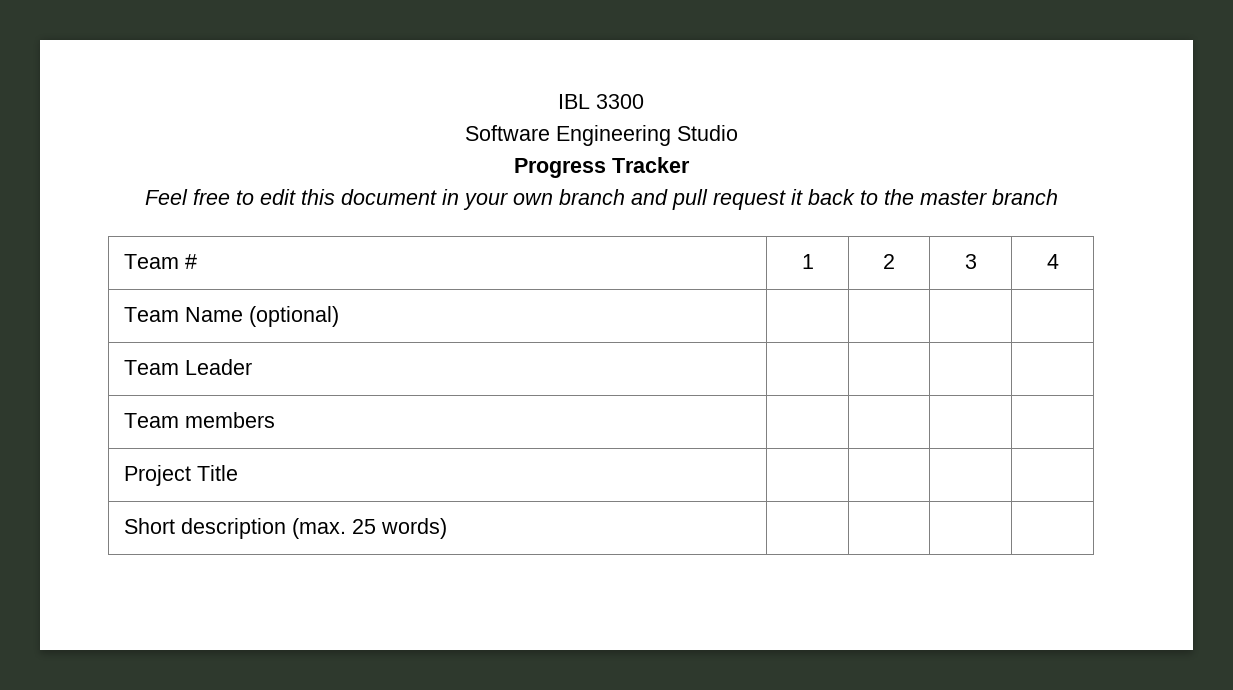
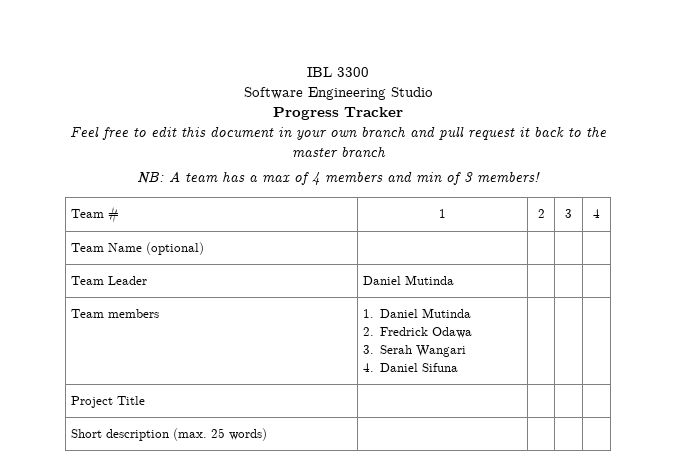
(1058, 197) none -> [137,171,540,185] // NB: A team has a max of 4 members and min of 3 members!
(252, 367) none -> [362,275,454,285] Daniel Mutinda
(275, 420) none -> [362,308,472,318] [362,327,473,338] [362,345,467,357] [362,363,459,372] 1. Daniel Mutinda // 2. Fredrick Odawa // 3. Serah Wangari // 4. Daniel Sifuna

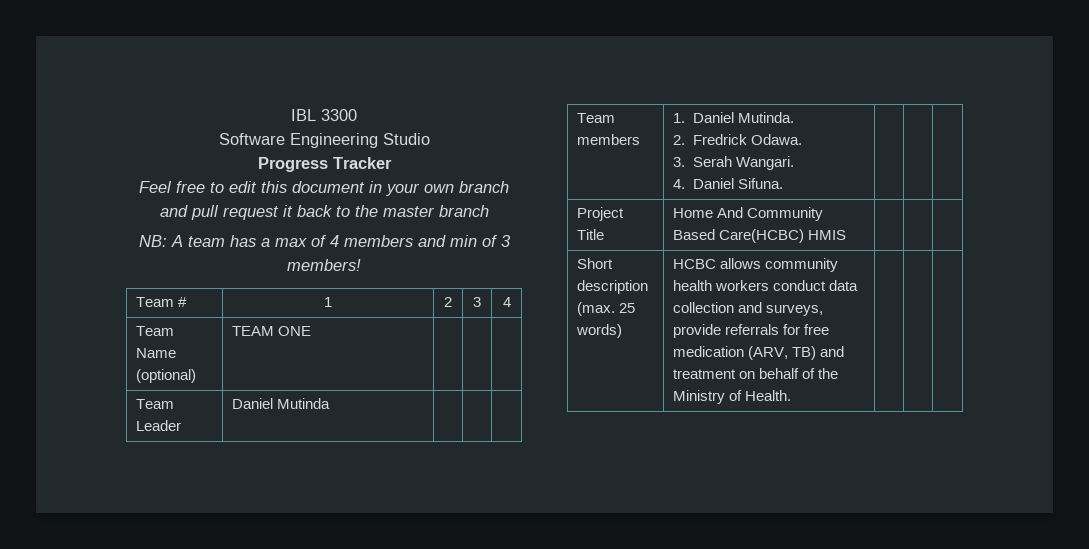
(204, 248) none -> [232,326,312,336] TEAM ONE
[422,308,472,318] Mutinda -> [737,112,794,123] Mutinda.
[432,327,473,338] Odawa -> [750,134,802,145] Odawa.
[416,345,467,357] Wangari -> [735,156,794,170] Wangari.
[422,363,459,372] Sifuna -> [737,178,783,189] Sifuna.
(145, 400) none -> [673,207,824,221] [673,229,847,243] Home And Community Based Care(HCBC) HMIS
(267, 434) none -> [673,258,839,272] [673,280,859,291] [673,302,824,316] [673,324,830,338] [673,346,845,360] [673,368,839,379] [673,390,792,404] HCBC allows community health workers conduct data collection and surveys, provide referrals for free medication (ARV, TB) and treatment on behalf of the Ministry of Health.

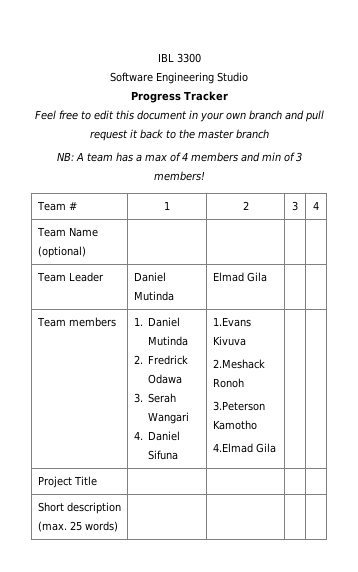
[232,326,312,336] TEAM ONE -> (86, 252) none
(331, 403) none -> [212,272,267,282] Elmad Gila
[737,112,794,123] Mutinda. -> [148,336,189,346] Mutinda
[750,134,802,145] Odawa. -> [148,374,183,384] Odawa
[735,156,794,170] Wangari. -> [148,412,190,424] Wangari
[737,178,783,189] [577,207,625,221] [577,229,605,240] [673,207,824,221] [673,229,847,243] Sifuna. | | | // Project Title | Home And Community Based Care(HCBC) HMIS -> [148,450,179,460] [212,317,251,327] [212,336,246,346] [212,359,265,369] [212,378,244,388] [212,401,265,411] [212,420,257,430] [212,443,276,453] [37,476,97,488] Sifuna | 1.Evans Kivuva // 2.Meshack Ronoh // 3.Peterson Kamotho // 4.Elmad Gila | | // Project Title |
[673,258,839,272] [673,280,859,291] [673,302,824,316] [673,324,830,338] [673,346,845,360] [673,368,839,379] [673,390,792,404] HCBC allows community health workers conduct data collection and surveys, provide referrals for free medication (ARV, TB) and treatment on behalf of the Ministry of Health. -> (118, 526) none

